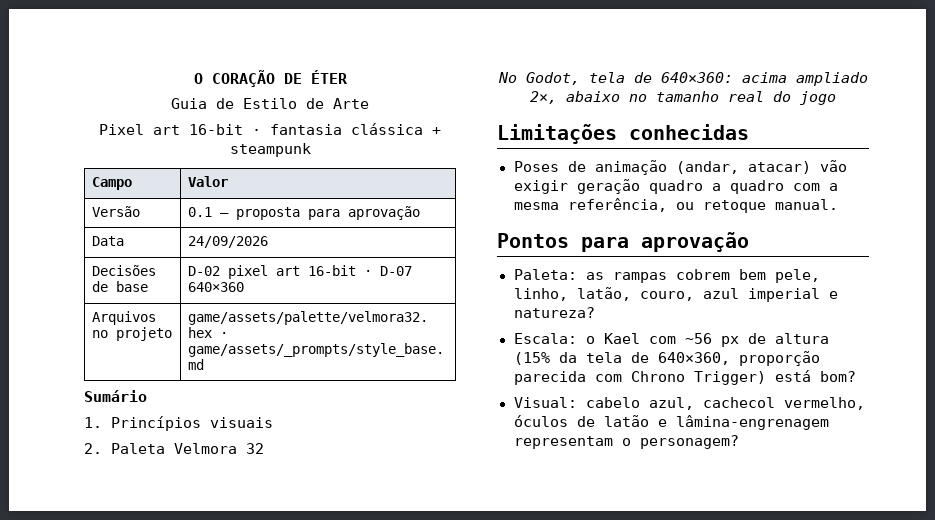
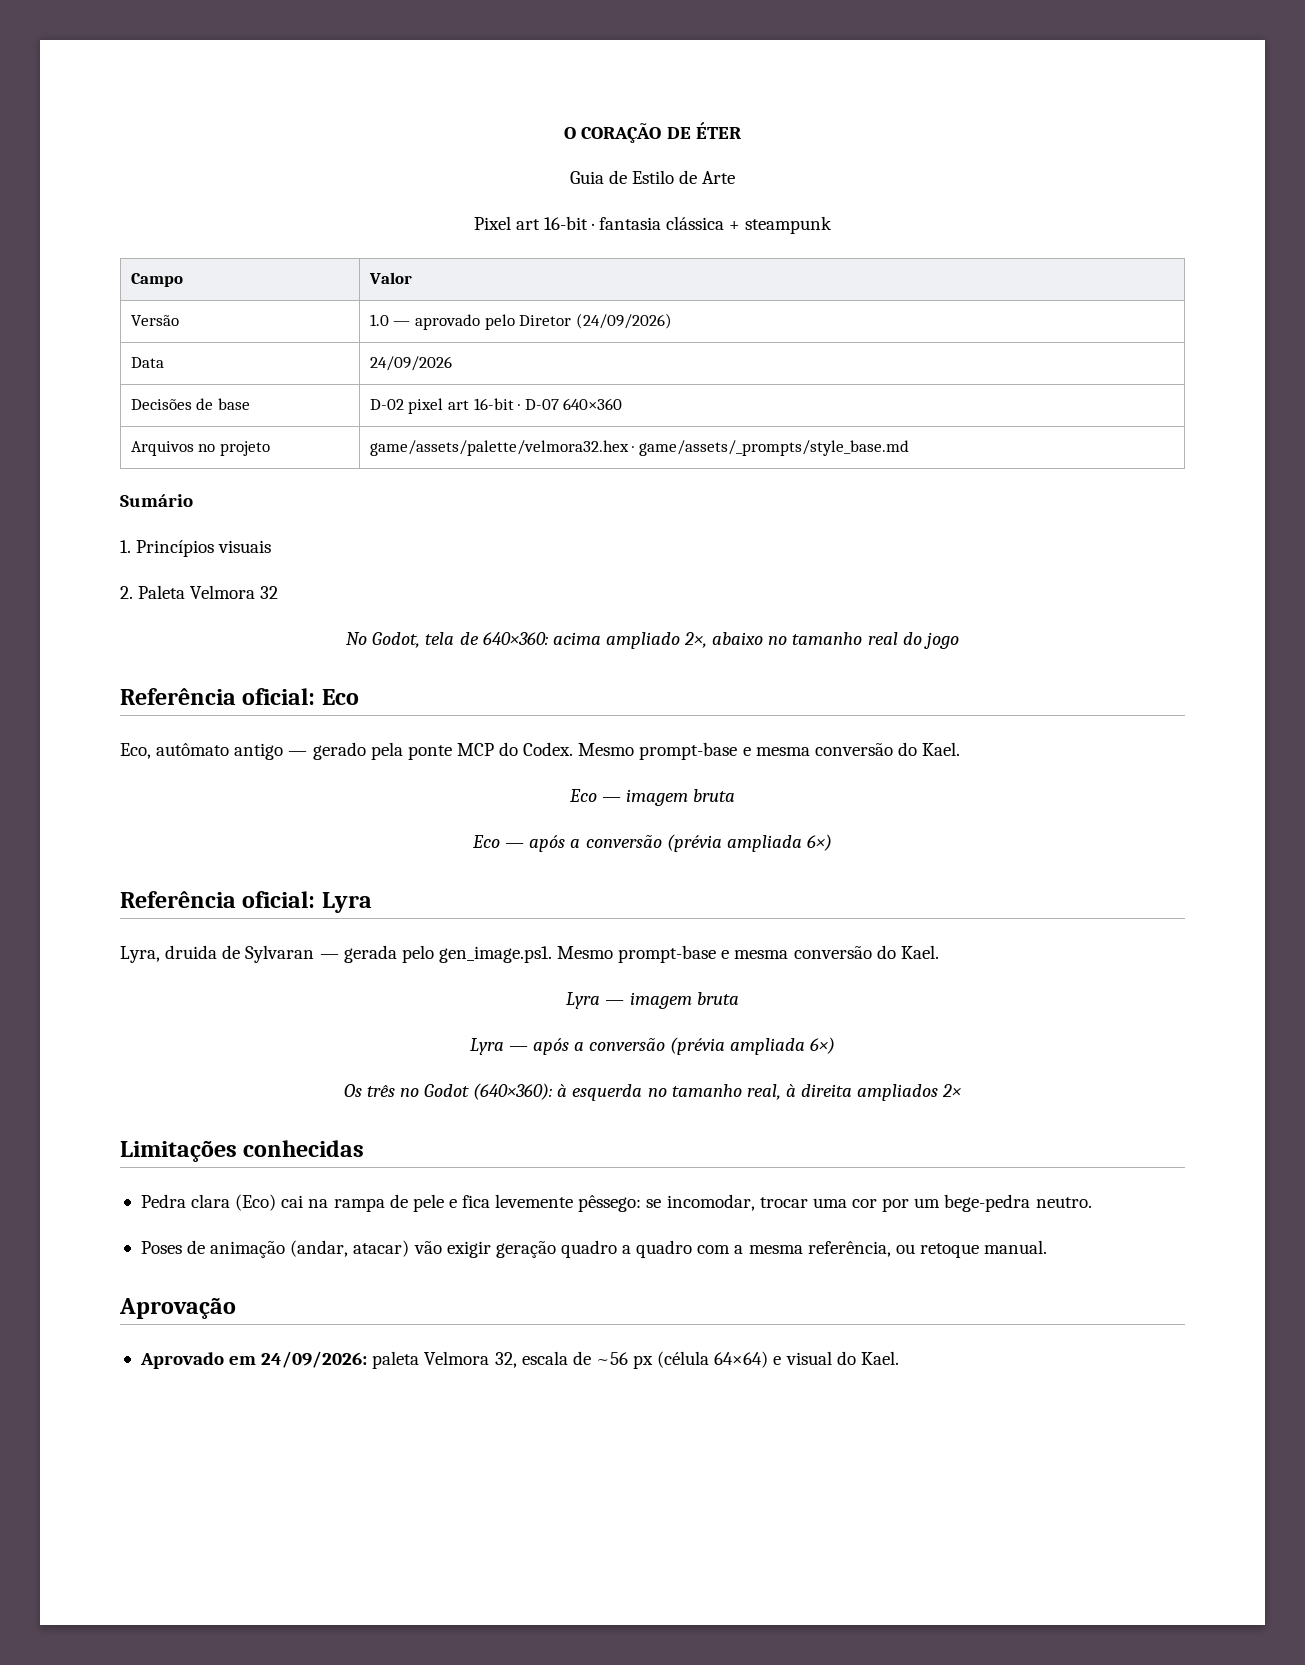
[188,206,421,220] 0.1 — proposta para aprovação -> [369,313,672,330] 1.0 — aprovado pelo Diretor (24/09/2026)
[497,124,749,144] Limitações conhecidas -> [120,688,359,705] [120,742,961,760] [568,789,736,806] [472,834,832,852] [120,891,372,913] [120,945,939,963] [566,992,739,1009] [469,1037,836,1055] [343,1083,962,1101] [120,1140,365,1162] [140,1194,1092,1212] Referência oficial: Eco // Eco, autômato antigo — gerado pela ponte MCP do Codex. Mesmo prompt-base e mesma conversão do Kael. // Eco — imagem bruta // Eco — após a conversão (prévia ampliada 6×) // Referência oficial: Lyra // Lyra, druida de Sylvaran — gerada pelo gen_image.ps1. Mesmo prompt-base e mesma conversão do Kael. // Lyra — imagem bruta // Lyra — após a conversão (prévia ampliada 6×) // Os três no Godot (640×360): à esquerda no tamanho real, à direita ampliados 2× // Limitações conhecidas // Pedra clara (Eco) cai na rampa de pele e fica levemente pêssego: se incomodar, trocar uma cor por um bege-pedra neutro.
[497,232,749,252] [513,269,820,283] [513,287,838,302] [513,307,595,318] [513,333,829,347] [513,351,820,366] [513,370,856,385] [513,397,865,410] [513,415,829,430] [513,435,739,449] Pontos para aprovação // Paleta: as rampas cobrem bem pele, linho, latão, couro, azul imperial e natureza? // Escala: o Kael com ~56 px de altura (15% da tela de 640×360, proporção parecida com Chrono Trigger) está bom? // Visual: cabelo azul, cachecol vermelho, óculos de latão e lâmina-engrenagem representam o personagem? -> [119,1297,236,1319] [139,1351,899,1369] Aprovação // Aprovado em 24/09/2026: paleta Velmora 32, escala de ~56 px (célula 64×64) e visual do Kael.

